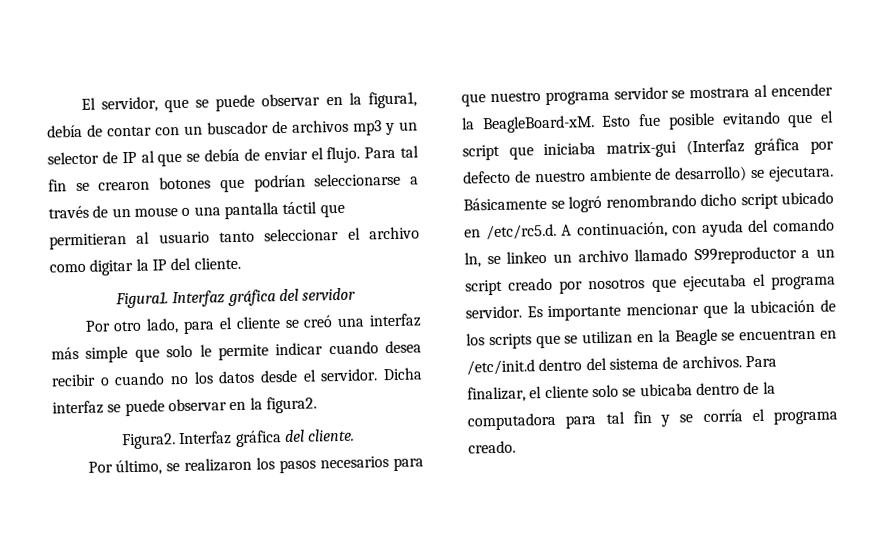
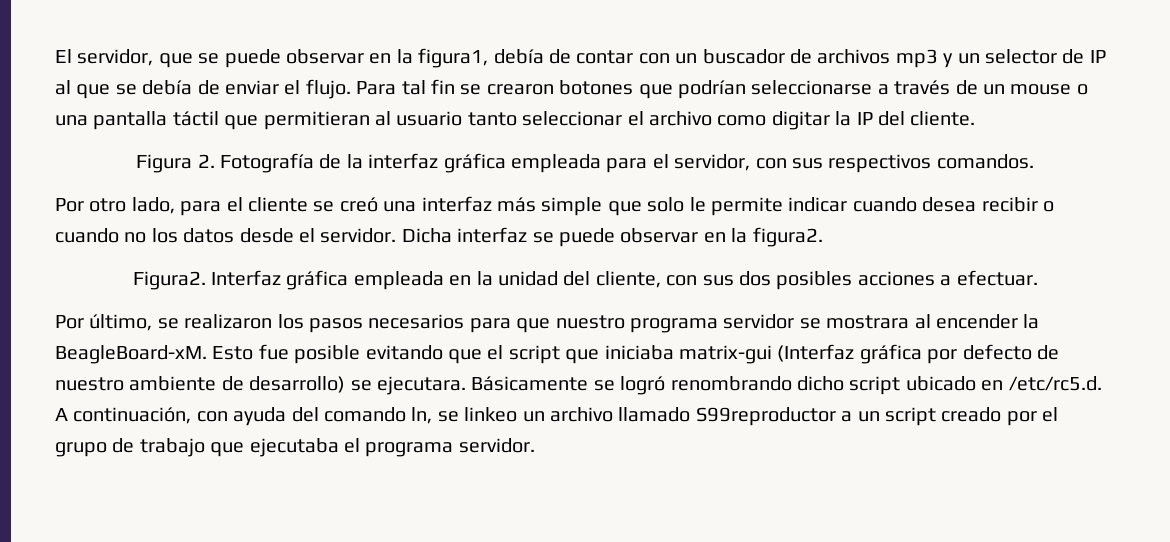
[114,287,357,309] Figura1. Interfaz gráfica del servidor -> [136,153,1034,173] Figura 2. Fotografía de la interfaz gráfica empleada para el servidor, con sus respectivos comandos.
[283,428,356,443] del cliente. -> [353,270,1038,290] empleada en la unidad del cliente, con sus dos posibles acciones a efectuar.
[588,278,646,290] nosotros -> [1042,407,1059,422] [55,438,205,457] el grupo de trabajo
[526,299,836,321] [466,328,837,350] [466,355,777,376] [467,381,776,403] [467,408,838,431] [468,440,516,454] Es importante mencionar que la ubicación de los scripts que se utilizan en la Beagle se encuentran en /etc/init.d dentro del sistema de archivos. Para finalizar, el cliente solo se ubicaba dentro de la computadora para tal fin y se corría el programa creado. -> (535, 445) none

